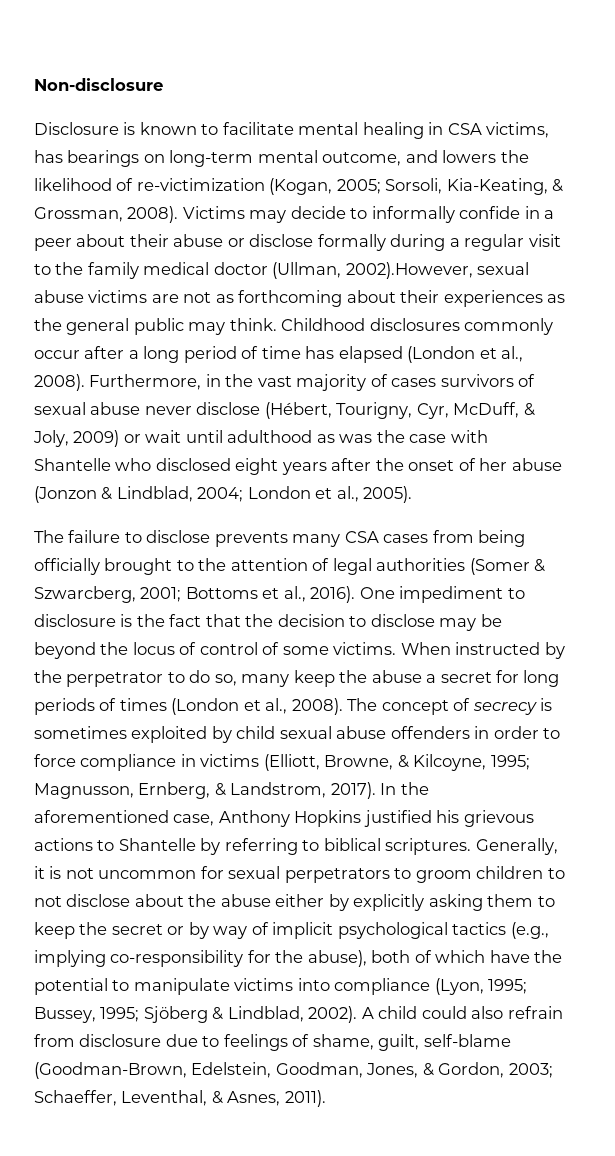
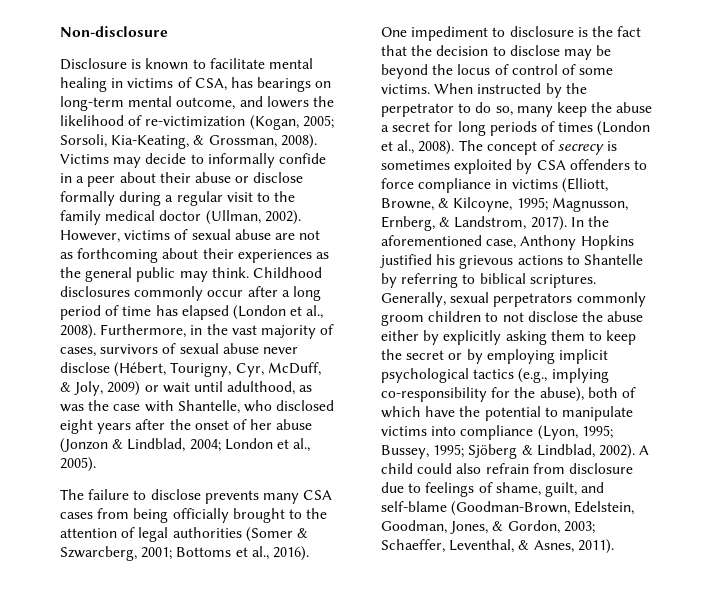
[447,122,550,138] CSA victims, -> [127,77,227,91] victims of CSA,
[345,262,530,279] [34,290,148,303] 2002).However, sexual abuse victims -> [264,210,301,225] [60,229,271,243] 2002). However, victims of sexual abuse
[391,378,437,387] cases -> [60,347,96,357] cases,
[227,430,313,443] adulthood -> [227,381,296,395] adulthood,
[34,458,111,471] Shantelle -> [177,400,240,414] Shantelle,
[236,726,539,739] child sexual abuse offenders in order -> [536,159,630,170] CSA offenders
[34,866,224,879] it is not uncommon for -> (446, 299) none
[394,868,412,879] to -> [576,292,646,307] commonly
[134,894,184,907] about -> (578, 316) none
[213,922,269,939] way of -> [486,349,555,364] employing
(420, 1042) none -> [581,482,605,493] and

